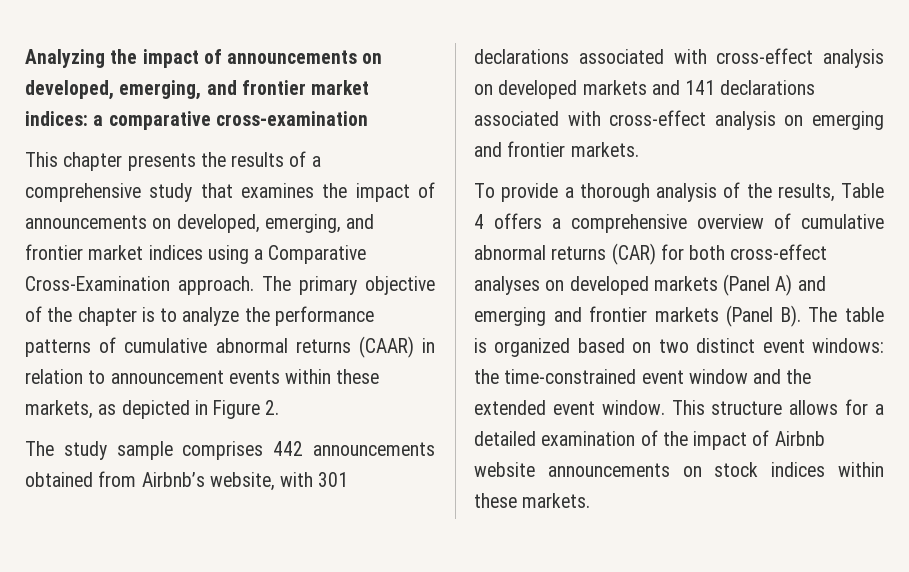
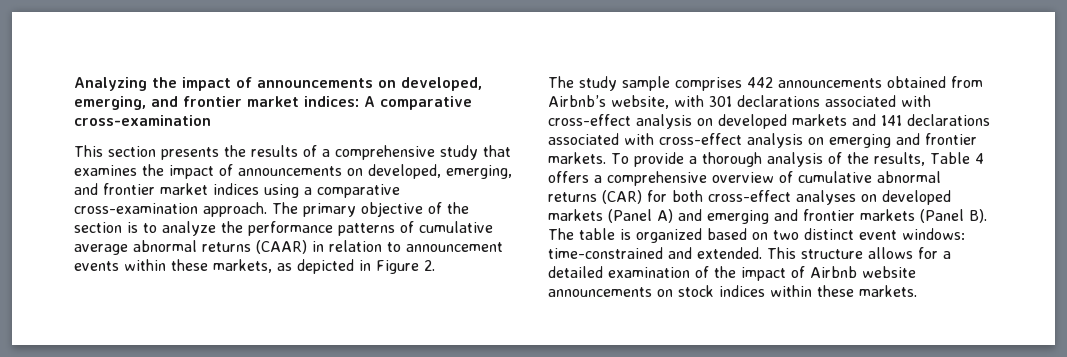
[93,115,104,126] a -> [364,96,375,107] A
[63,152,123,171] chapter -> [108,146,156,157] section
[268,245,367,264] [25,276,170,291] Comparative Cross-Examination -> [317,184,400,198] [74,203,198,214] comparative cross-examination
[77,307,137,326] chapter -> [74,222,122,233] section
(208, 345) none -> [74,244,128,255] average
(639, 149) // -> (606, 158) none
[474,369,812,384] [474,400,665,415] the time-constrained event window and the extended event window. -> [548,247,762,259] time-constrained and extended.

